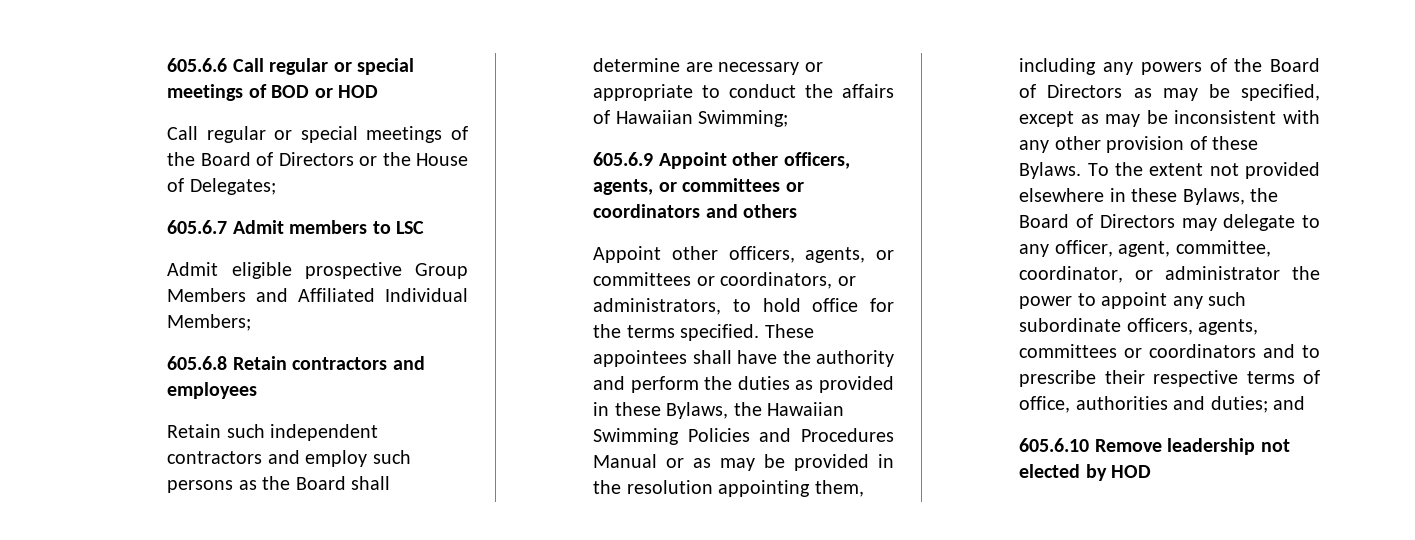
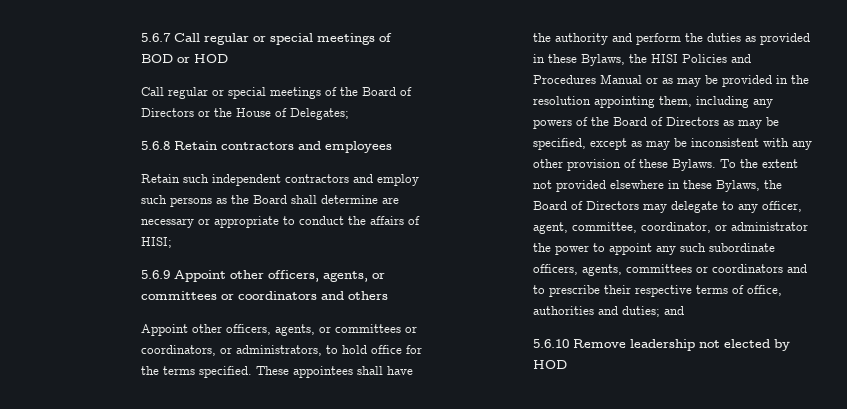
[167,58,228,72] 605.6.6 -> [141,33,172,42] 5.6.7
[167,220,424,234] [167,262,468,279] [167,288,469,302] [167,314,252,331] [167,356,228,370] 605.6.7 Admit members to LSC // Admit eligible prospective Group Members and Affiliated Individual Members; // 605.6.8 -> [141,141,171,150] 5.6.8
[615,110,789,127] [593,152,654,166] Hawaiian Swimming; // 605.6.9 -> [141,237,173,248] [141,270,171,279] HISI; // 5.6.9
[766,402,844,416] [593,428,680,445] Hawaiian Swimming -> [651,54,679,63] HISI
[1019,438,1090,452] 605.6.10 -> [533,339,570,348] 5.6.10

